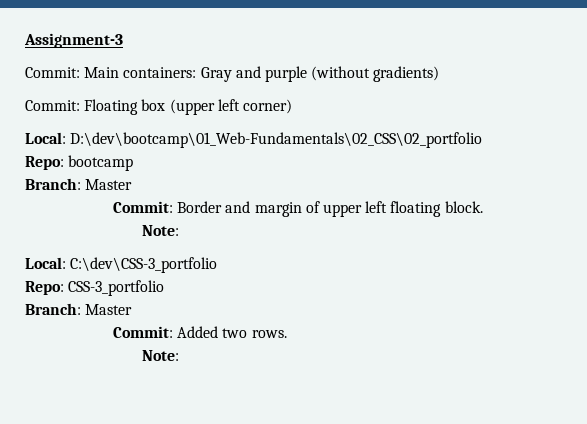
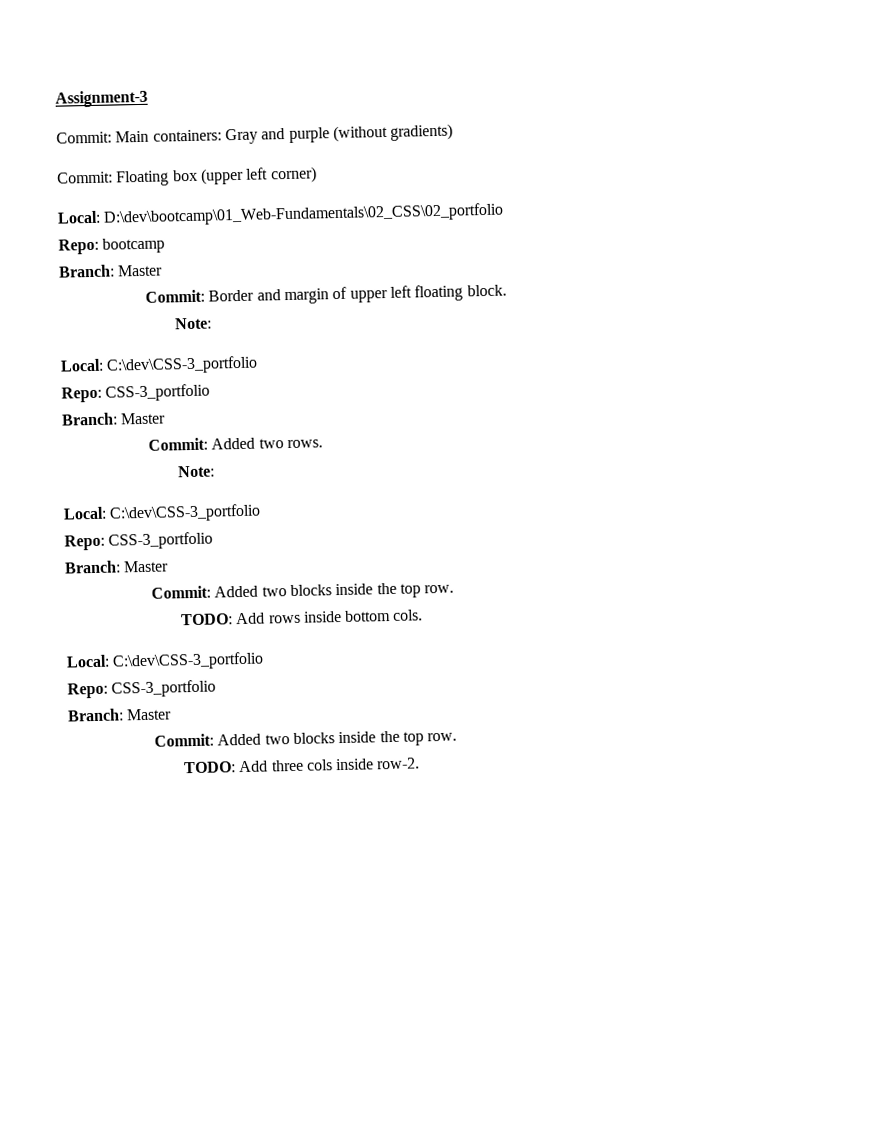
(180, 355) none -> [63,503,262,523] [64,531,214,551] [64,560,170,574] [151,582,455,599] [180,609,424,626] [66,651,265,671] [67,679,217,699] [67,708,173,722] [154,730,458,747] [183,757,421,774] // Local: C:\dev\CSS-3_portfolio // Repo: CSS-3_portfolio // Branch: Master // Commit: Added two blocks inside the top row. // TODO: Add rows inside bottom cols. // Local: C:\dev\CSS-3_portfolio // Repo: CSS-3_portfolio // Branch: Master // Commit: Added two blocks inside the top row. // TODO: Add three cols inside row-2.

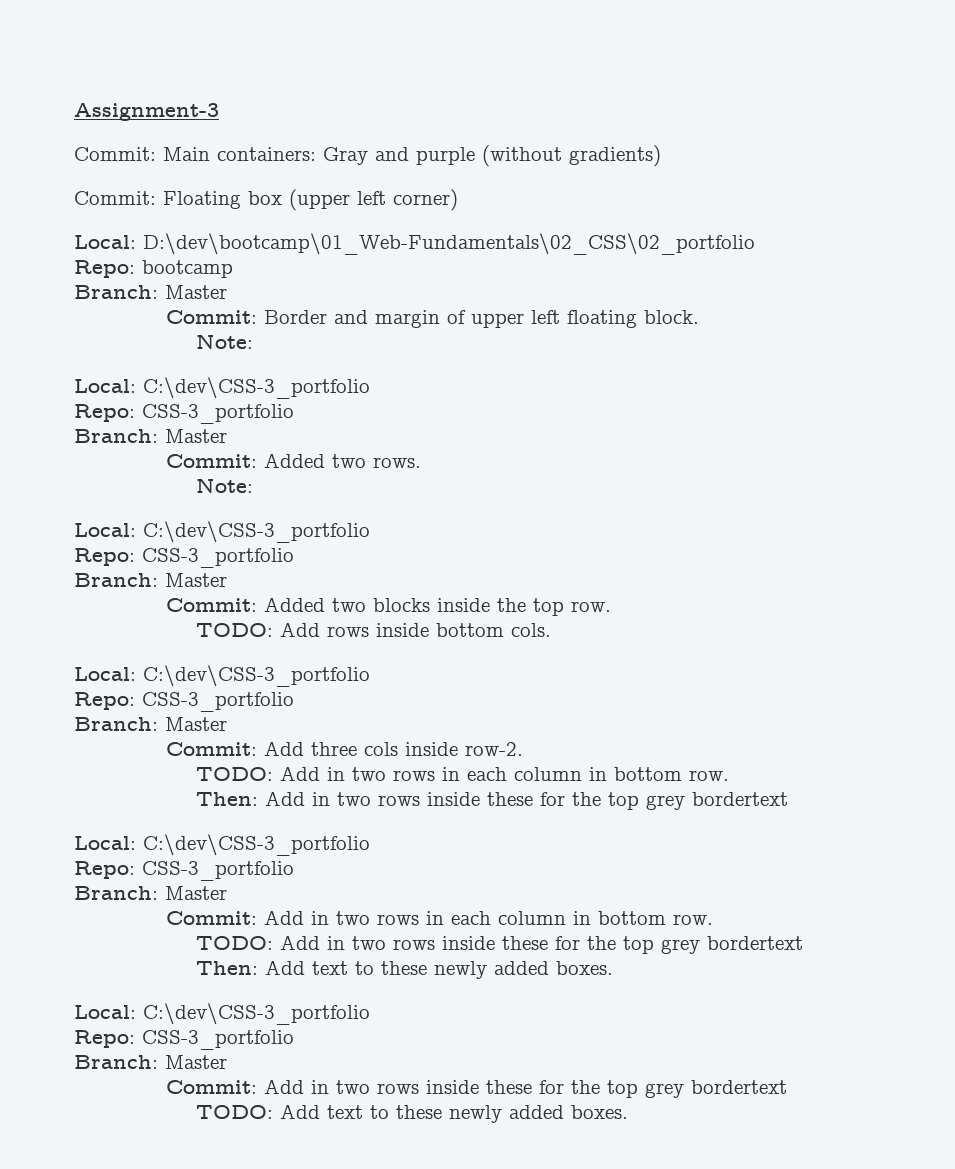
[217,730,458,746] [183,761,236,774] Added two blocks inside the top row. // TODO: -> (257, 749) none
(421, 763) none -> [196,766,730,781] [196,791,789,810] [74,834,370,856] [74,861,294,881] [74,886,227,900] [165,910,713,925] [196,935,804,954] [196,960,614,979] [74,1003,370,1025] [74,1030,294,1050] [74,1055,227,1069] [165,1079,787,1098] [196,1104,629,1123] // TODO: Add in two rows in each column in bottom row. // Then: Add in two rows inside these for the top grey bordertext // Local: C:\dev\CSS-3_portfolio // Repo: CSS-3_portfolio // Branch: Master // Commit: Add in two rows in each column in bottom row. // TODO: Add in two rows inside these for the top grey bordertext // Then: Add text to these newly added boxes. // Local: C:\dev\CSS-3_portfolio // Repo: CSS-3_portfolio // Branch: Master // Commit: Add in two rows inside these for the top grey bordertext // TODO: Add text to these newly added boxes.

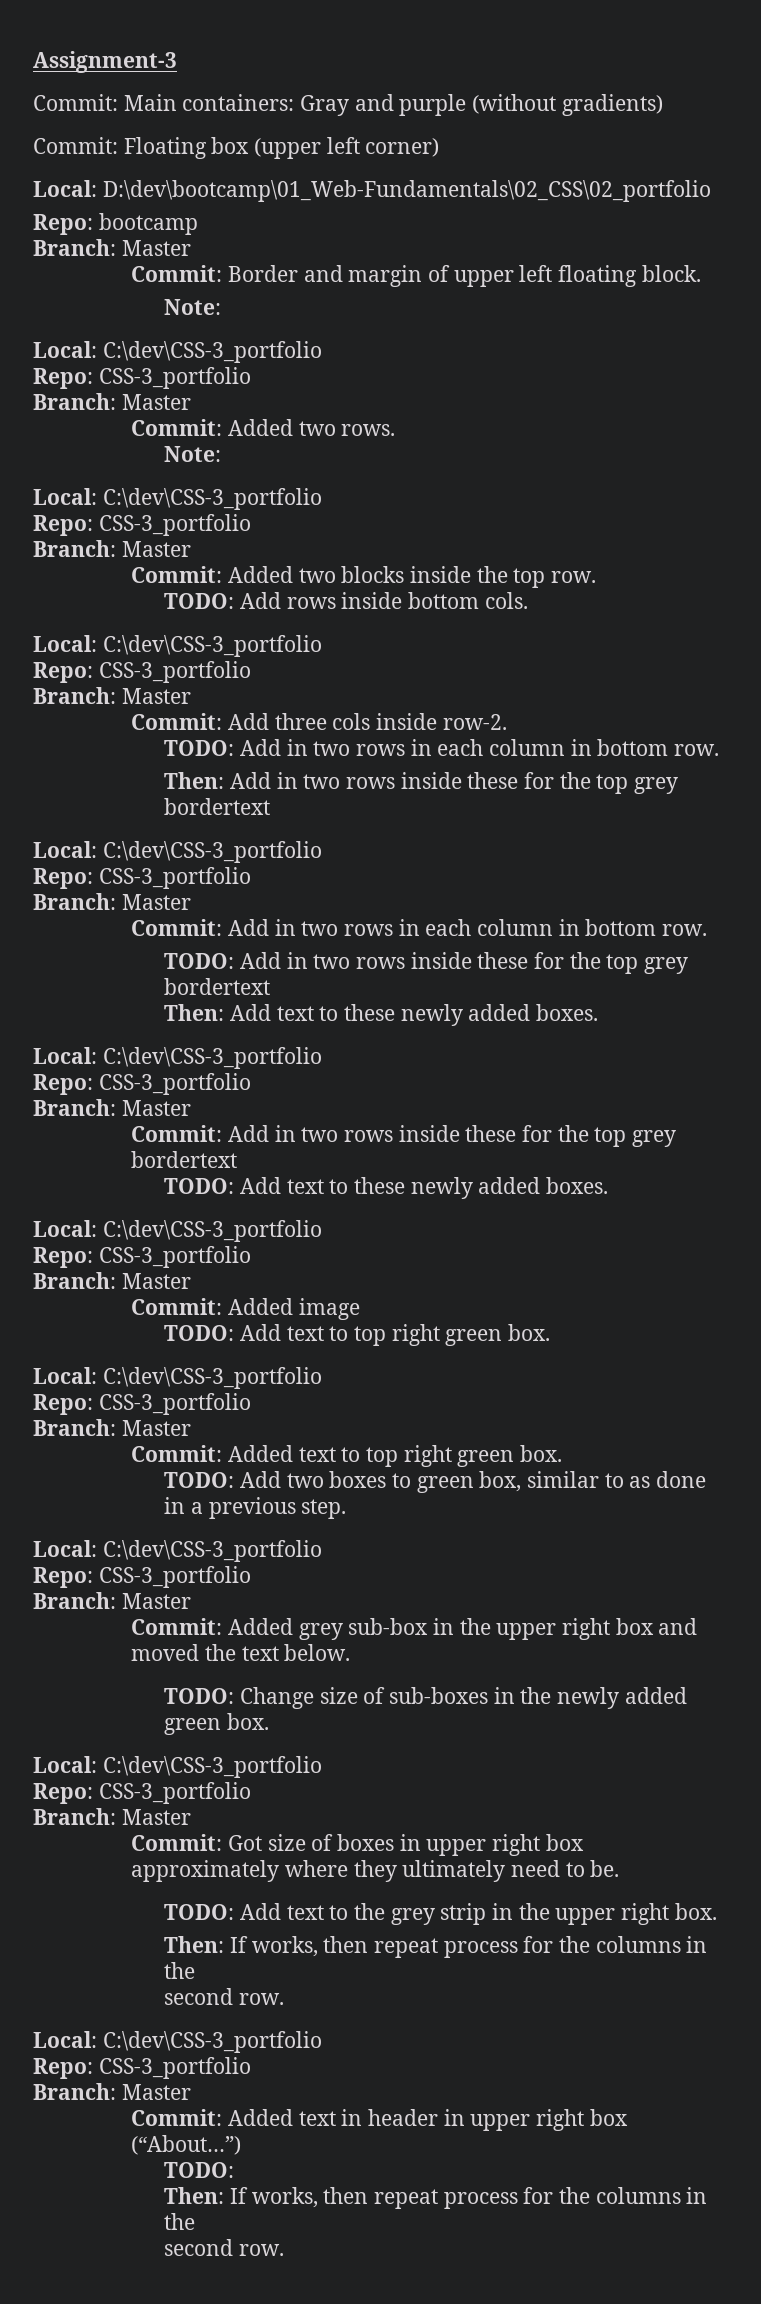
(629, 1112) none -> [33,1220,322,1242] [33,1246,251,1268] [33,1272,191,1289] [131,1298,360,1320] [164,1324,550,1346] [33,1367,322,1389] [33,1393,251,1415] [33,1419,191,1436] [131,1445,563,1467] [164,1471,706,1493] [164,1497,347,1519] [33,1540,322,1562] [33,1566,251,1588] [33,1592,191,1609] [131,1618,698,1640] [131,1644,351,1661] [164,1687,687,1709] [164,1713,269,1735] [33,1756,322,1778] [33,1782,251,1804] [33,1808,191,1825] [131,1834,584,1856] [131,1860,620,1882] [164,1903,717,1925] [164,1936,708,1958] [164,1962,196,1979] [164,1988,284,2005] [33,2031,322,2053] [33,2057,251,2079] [33,2083,191,2100] [131,2109,628,2131] [131,2135,242,2155] [164,2162,235,2178] [164,2187,708,2209] [164,2213,196,2230] [164,2239,284,2256] // Local: C:\dev\CSS-3_portfolio // Repo: CSS-3_portfolio // Branch: Master // Commit: Added image // TODO: Add text to top right green box. // Local: C:\dev\CSS-3_portfolio // Repo: CSS-3_portfolio // Branch: Master // Commit: Added text to top right green box. // TODO: Add two boxes to green box, similar to as done in a previous step. // Local: C:\dev\CSS-3_portfolio // Repo: CSS-3_portfolio // Branch: Master // Commit: Added grey sub-box in the upper right box and moved the text below. // TODO: Change size of sub-boxes in the newly added green box. // Local: C:\dev\CSS-3_portfolio // Repo: CSS-3_portfolio // Branch: Master // Commit: Got size of boxes in upper right box approximately where they ultimately need to be. // TODO: Add text to the grey strip in the upper right box. // Then: If works, then repeat process for the columns in the // second row. // Local: C:\dev\CSS-3_portfolio // Repo: CSS-3_portfolio // Branch: Master // Commit: Added text in header in upper right box (“About…”) // TODO: // Then: If works, then repeat process for the columns in the // second row.

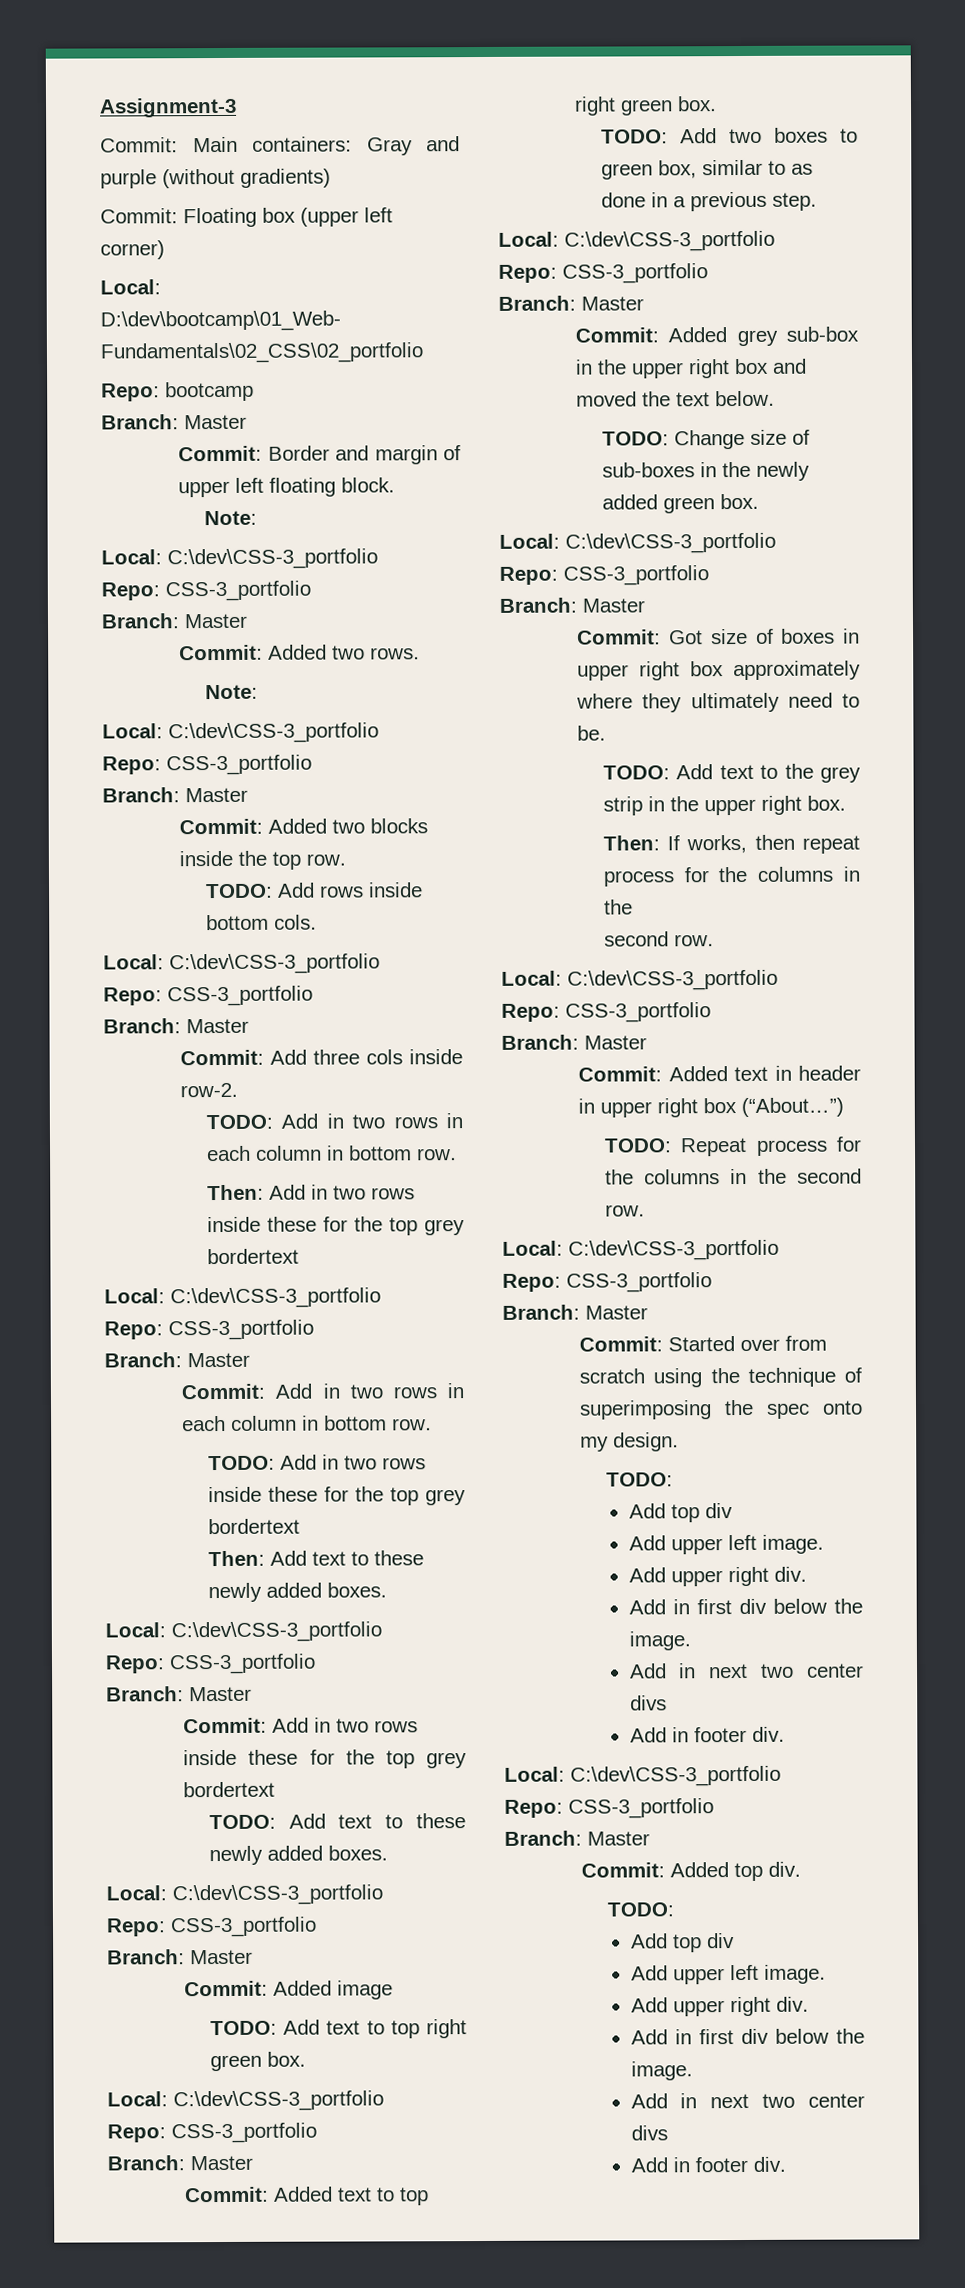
[164,2187,708,2209] [164,2213,196,2230] [164,2239,284,2256] // Then: If works, then repeat process for the columns in the // second row. -> [680,1136,862,1157] [604,1168,862,1185] [604,1204,645,1217] [502,1239,779,1261] [502,1272,712,1293] [502,1304,648,1320] [579,1335,828,1352] [579,1367,862,1388] [579,1399,863,1420] [580,1432,680,1452] [605,1472,673,1487] [628,1503,733,1523] [628,1534,824,1555] [628,1566,807,1587] [628,1598,863,1615] [628,1631,691,1651] [628,1663,864,1679] [629,1695,667,1711] [629,1726,785,1743] [504,1765,781,1787] [504,1798,714,1819] [504,1830,650,1846] [581,1861,802,1882] [606,1902,674,1917] [630,1933,735,1953] [630,1964,826,1985] [630,1996,809,2017] [630,2028,865,2045] [630,2061,693,2081] [630,2093,865,2109] [630,2125,668,2141] [630,2156,786,2173] Repeat process for the columns in the second row. // Local: C:\dev\CSS-3_portfolio // Repo: CSS-3_portfolio // Branch: Master // Commit: Started over from scratch using the technique of superimposing the spec onto my design. // TODO: // Add top div // Add upper left image. // Add upper right div. // Add in first div below the image. // Add in next two center divs // Add in footer div. // Local: C:\dev\CSS-3_portfolio // Repo: CSS-3_portfolio // Branch: Master // Commit: Added top div. // TODO: // Add top div // Add upper left image. // Add upper right div. // Add in first div below the image. // Add in next two center divs // Add in footer div.

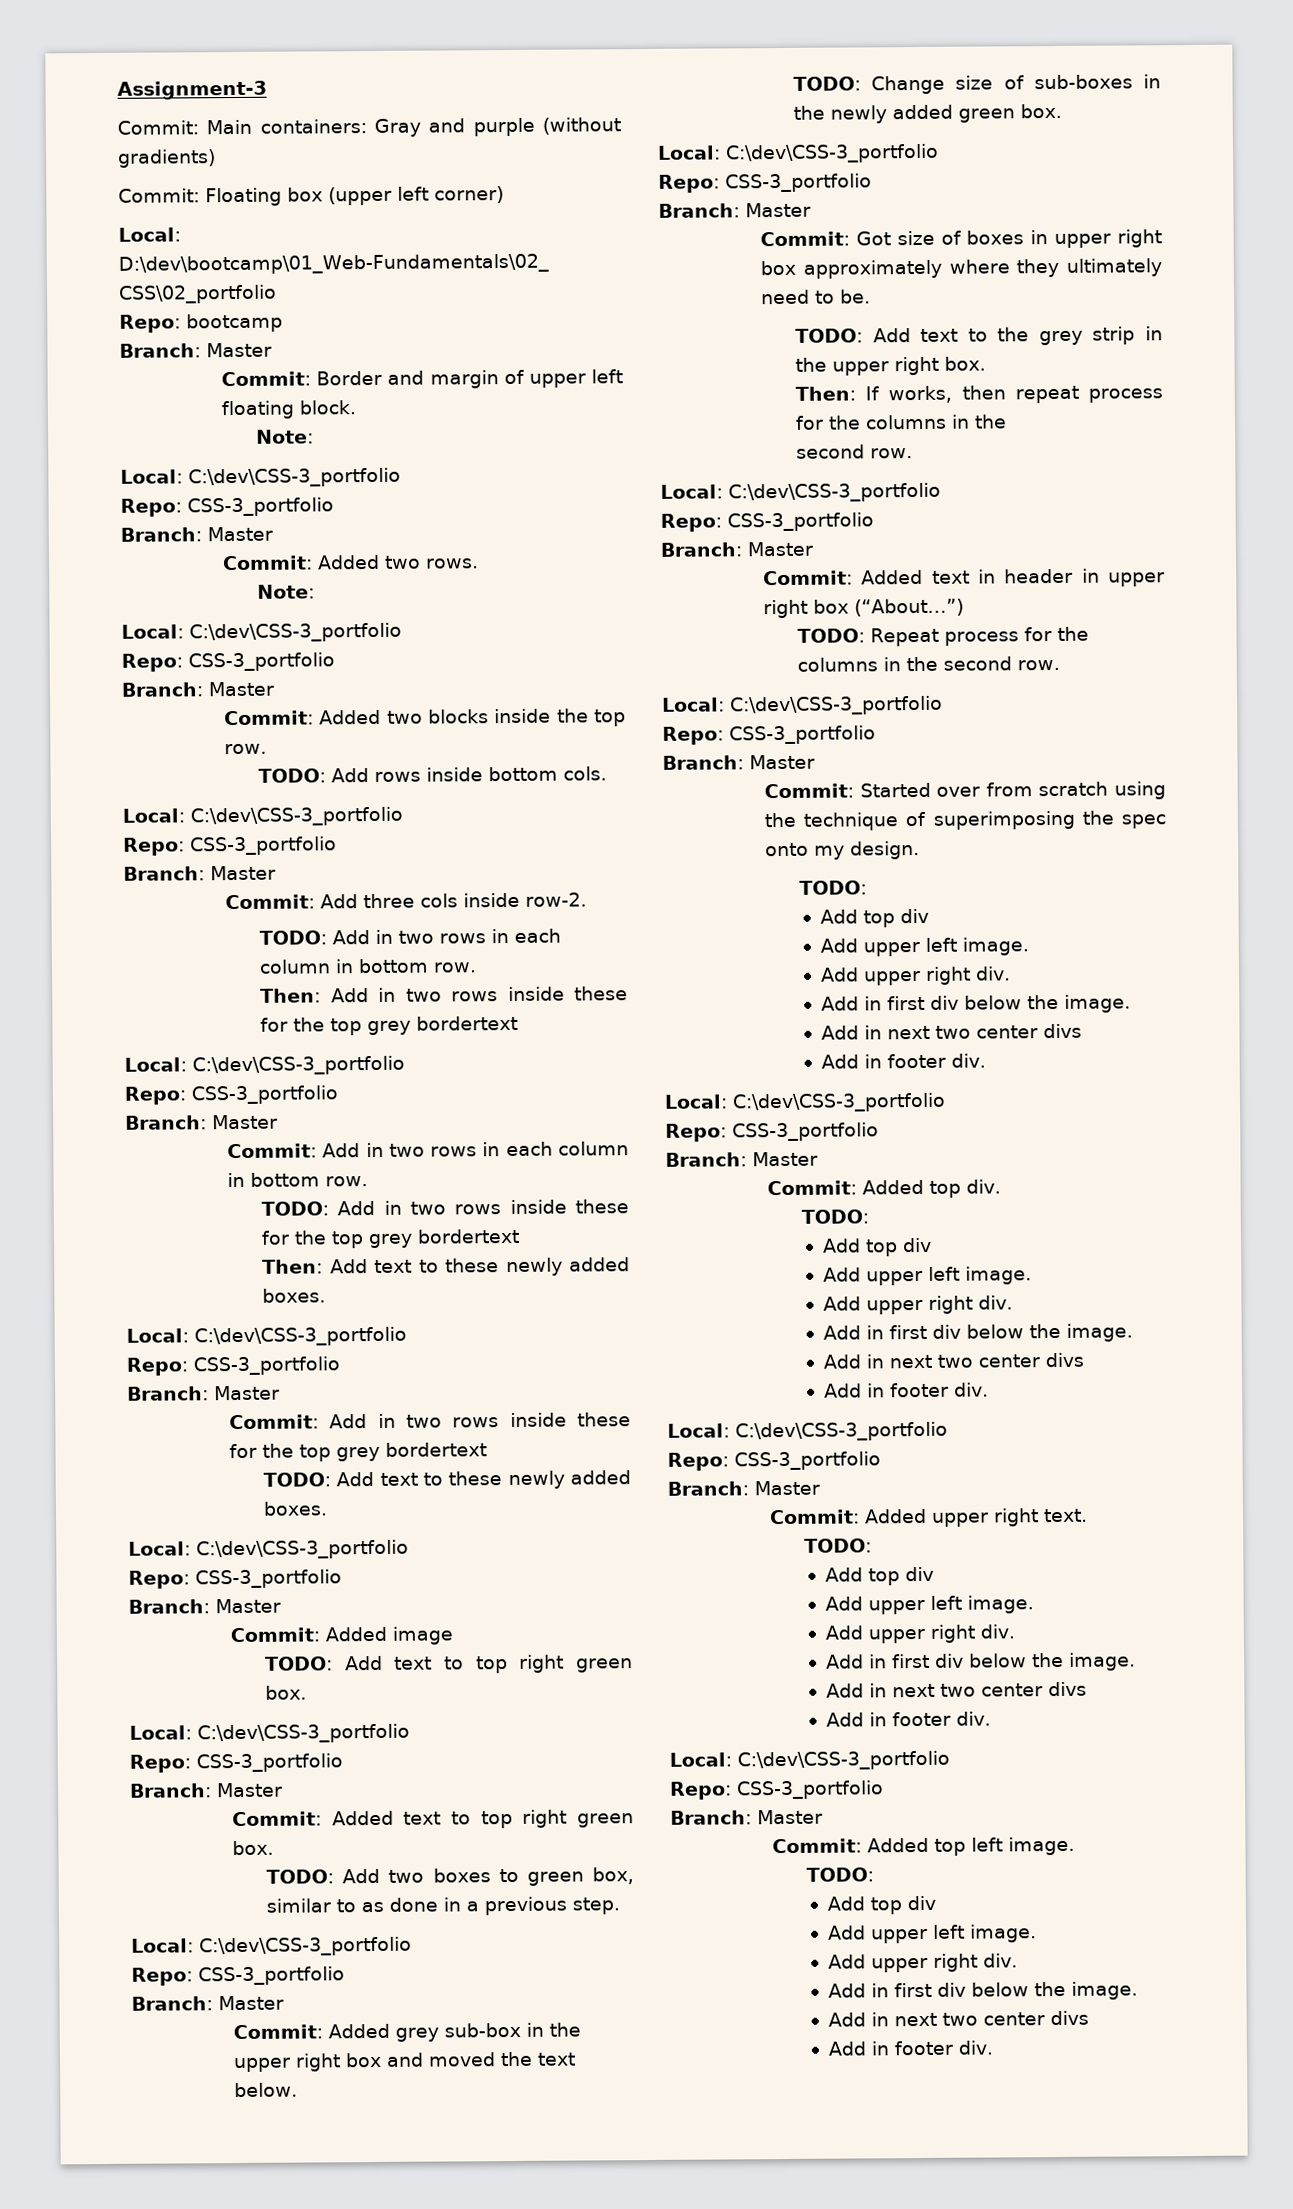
(786, 2164) none -> [667,1421,948,1442] [667,1451,881,1471] [667,1480,820,1496] [769,1508,1089,1527] [804,1538,873,1553] [824,1566,934,1586] [824,1595,1034,1615] [824,1624,1015,1644] [825,1652,1136,1671] [825,1681,1087,1698] [825,1711,991,1727] [669,1750,950,1771] [669,1780,884,1800] [670,1809,823,1825] [772,1836,1076,1856] [806,1867,875,1882] [826,1895,936,1915] [827,1924,1037,1944] [827,1953,1018,1973] [827,1981,1138,2000] [827,2010,1089,2027] [827,2040,993,2056] // Local: C:\dev\CSS-3_portfolio // Repo: CSS-3_portfolio // Branch: Master // Commit: Added upper right text. // TODO: // Add top div // Add upper left image. // Add upper right div. // Add in first div below the image. // Add in next two center divs // Add in footer div. // Local: C:\dev\CSS-3_portfolio // Repo: CSS-3_portfolio // Branch: Master // Commit: Added top left image. // TODO: // Add top div // Add upper left image. // Add upper right div. // Add in first div below the image. // Add in next two center divs // Add in footer div.

